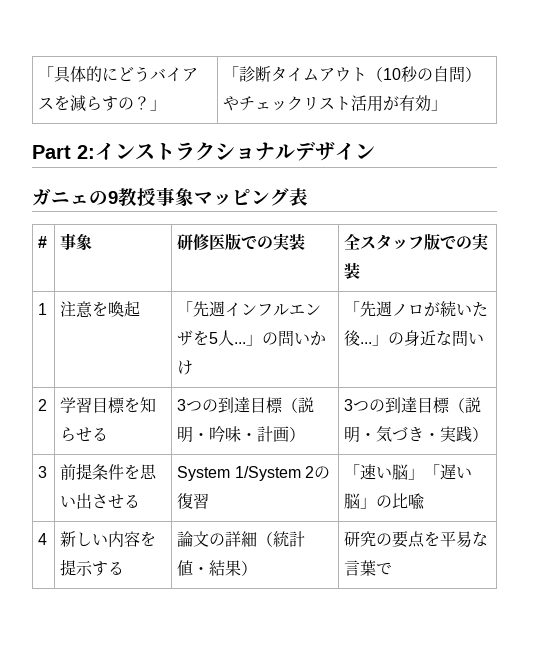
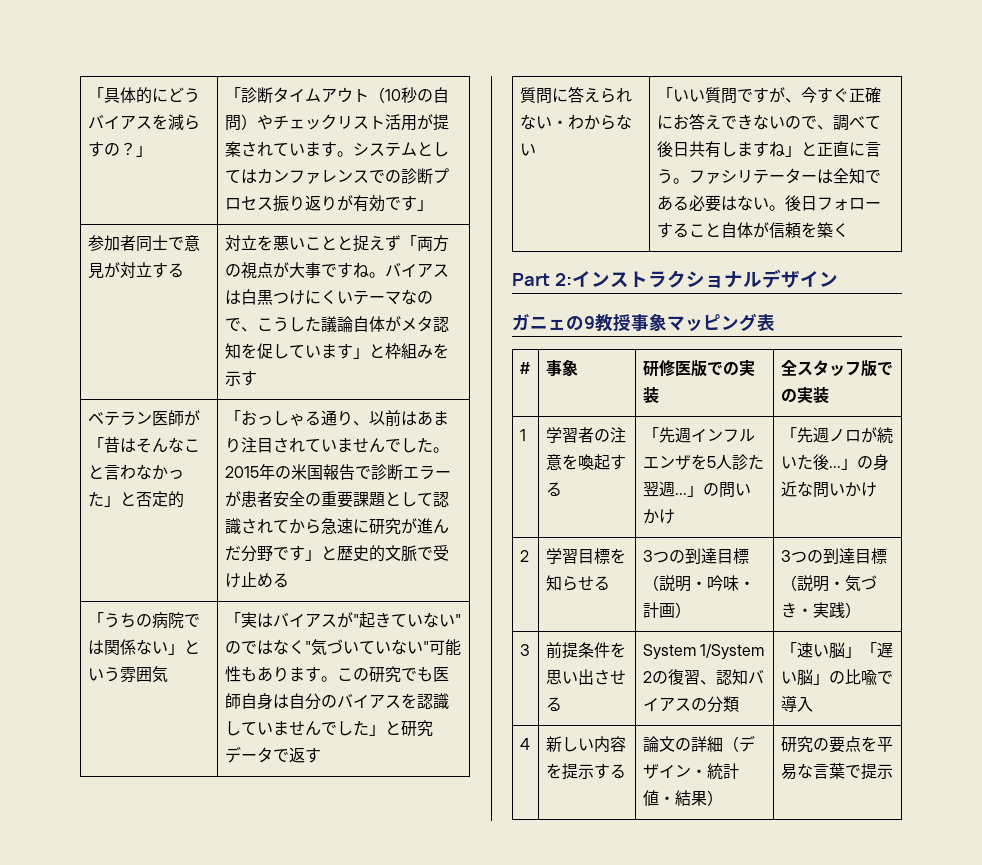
[399,95,448,112] 有効」 -> [432,114,449,131] [224,141,449,157] [224,168,449,184] [224,195,433,212] [87,235,200,252] [87,262,184,279] [224,235,449,252] [224,262,449,279] [224,289,433,305] [224,316,449,332] [224,343,449,359] [224,370,257,386] [87,410,200,426] [87,437,200,453] [87,464,184,480] [87,491,184,508] [224,410,449,427] [224,437,449,453] [224,464,451,480] [224,491,449,508] [224,517,449,535] [224,545,449,562] [224,572,289,588] [87,612,200,629] [87,639,200,655] [87,666,168,683] [224,612,461,628] [224,639,461,656] [224,666,449,683] [224,693,449,710] [224,720,433,737] [224,746,321,763] [519,87,632,104] [519,114,632,130] [519,143,536,156] [656,87,881,104] [656,114,881,131] [656,141,881,158] [656,168,881,184] [656,195,881,212] [656,222,849,238] 提案されています。システムとしてはカンファレンスでの診断プロセス振り返りが有効です」 // 参加者同士で意見が対立する | 対立を悪いことと捉えず「両方の視点が大事ですね。バイアスは白黒つけにくいテーマなので、こうした議論自体がメタ認知を促しています」と枠組みを示す // ベテラン医師が「昔はそんなこと言わなかった」と否定的 | 「おっしゃる通り、以前はあまり注目されていませんでした。2015年の米国報告で診断エラーが患者安全の重要課題として認識されてから急速に研究が進んだ分野です」と歴史的文脈で受け止める // 「うちの病院では関係ない」という雰囲気 | 「実はバイアスが"起きていない"のではなく"気づいていない"可能性もあります。この研究でも医師自身は自分のバイアスを認識していませんでした」と研究データで返す // 質問に答えられない・わからない | 「いい質問ですが、今すぐ正確にお答えできないので、調べて後日共有しますね」と正直に言う。ファシリテーターは全知である必要はない。後日フォローすること自体が信頼を築く
(48, 309) none -> [545,427,610,443] 学習者の
(141, 309) none -> [609,454,626,470] [545,482,562,497] する
(235, 338) none -> [731,454,764,470] [642,481,675,497] 診た翌週
(485, 338) none -> [844,482,877,497] かけ
(210, 501) none -> [699,669,764,685] [642,696,739,713] 、認知バイアスの分類
(426, 501) none -> [876,671,893,684] [780,695,813,712] で導入
(274, 539) none -> [738,735,755,752] [642,763,707,779] デザイン・
(393, 568) none -> [860,763,893,780] 提示

